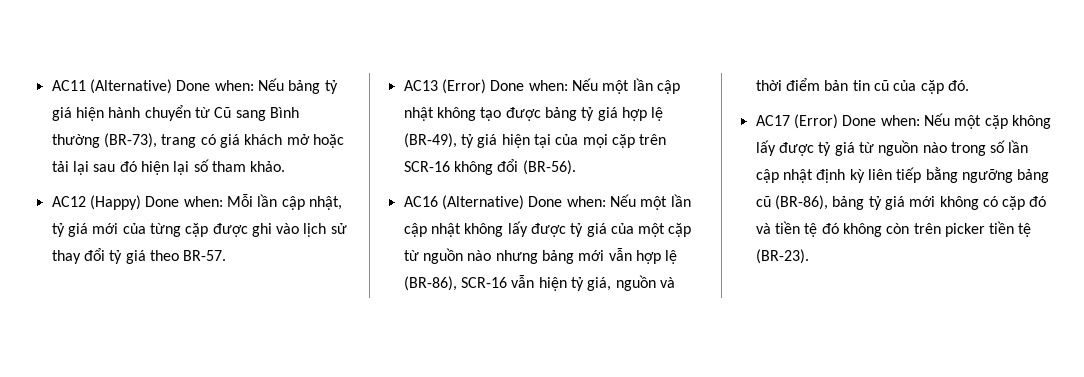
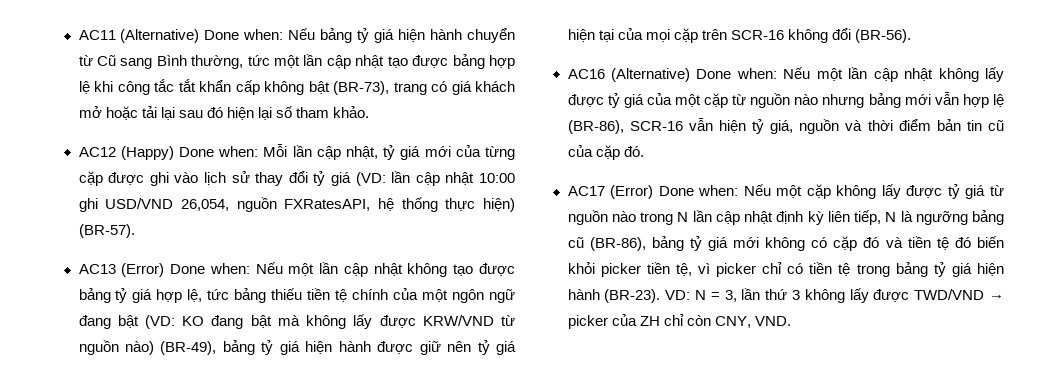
[51,134,100,148] thường -> [191,54,515,69] [78,79,330,95] thường, tức một lần cập nhật tạo được bảng hợp lệ khi công tắc tắt khẩn cấp không bật
[149,250,227,261] theo BR-57. -> [355,171,515,186] [78,197,515,212] [78,224,135,238] (VD: lần cập nhật 10:00 ghi USD/VND 26,054, nguồn FXRatesAPI, hệ thống thực hiện) (BR-57).
[651,107,664,121] [403,133,457,148] lệ (BR-49), -> [187,288,516,303] [78,314,515,329] [78,340,472,355] lệ, tức bảng thiếu tiền tệ chính của một ngôn ngữ đang bật (VD: KO đang bật mà không lấy được KRW/VND từ nguồn nào) (BR-49), bảng tỷ giá hiện hành được giữ nên
[990,140,1006,153] số -> [677,212,689,222] N
[896,167,958,183] tiếp bằng -> [854,210,913,225] tiếp, N là
[842,221,1032,237] [755,249,809,264] không còn trên picker tiền tệ (BR-23). -> [976,236,1004,248] [567,262,1004,277] [567,288,1005,303] [567,314,791,329] biến khỏi picker tiền tệ, vì picker chỉ có tiền tệ trong bảng tỷ giá hiện hành (BR-23). VD: N = 3, lần thứ 3 không lấy được TWD/VND → picker của ZH chỉ còn CNY, VND.

